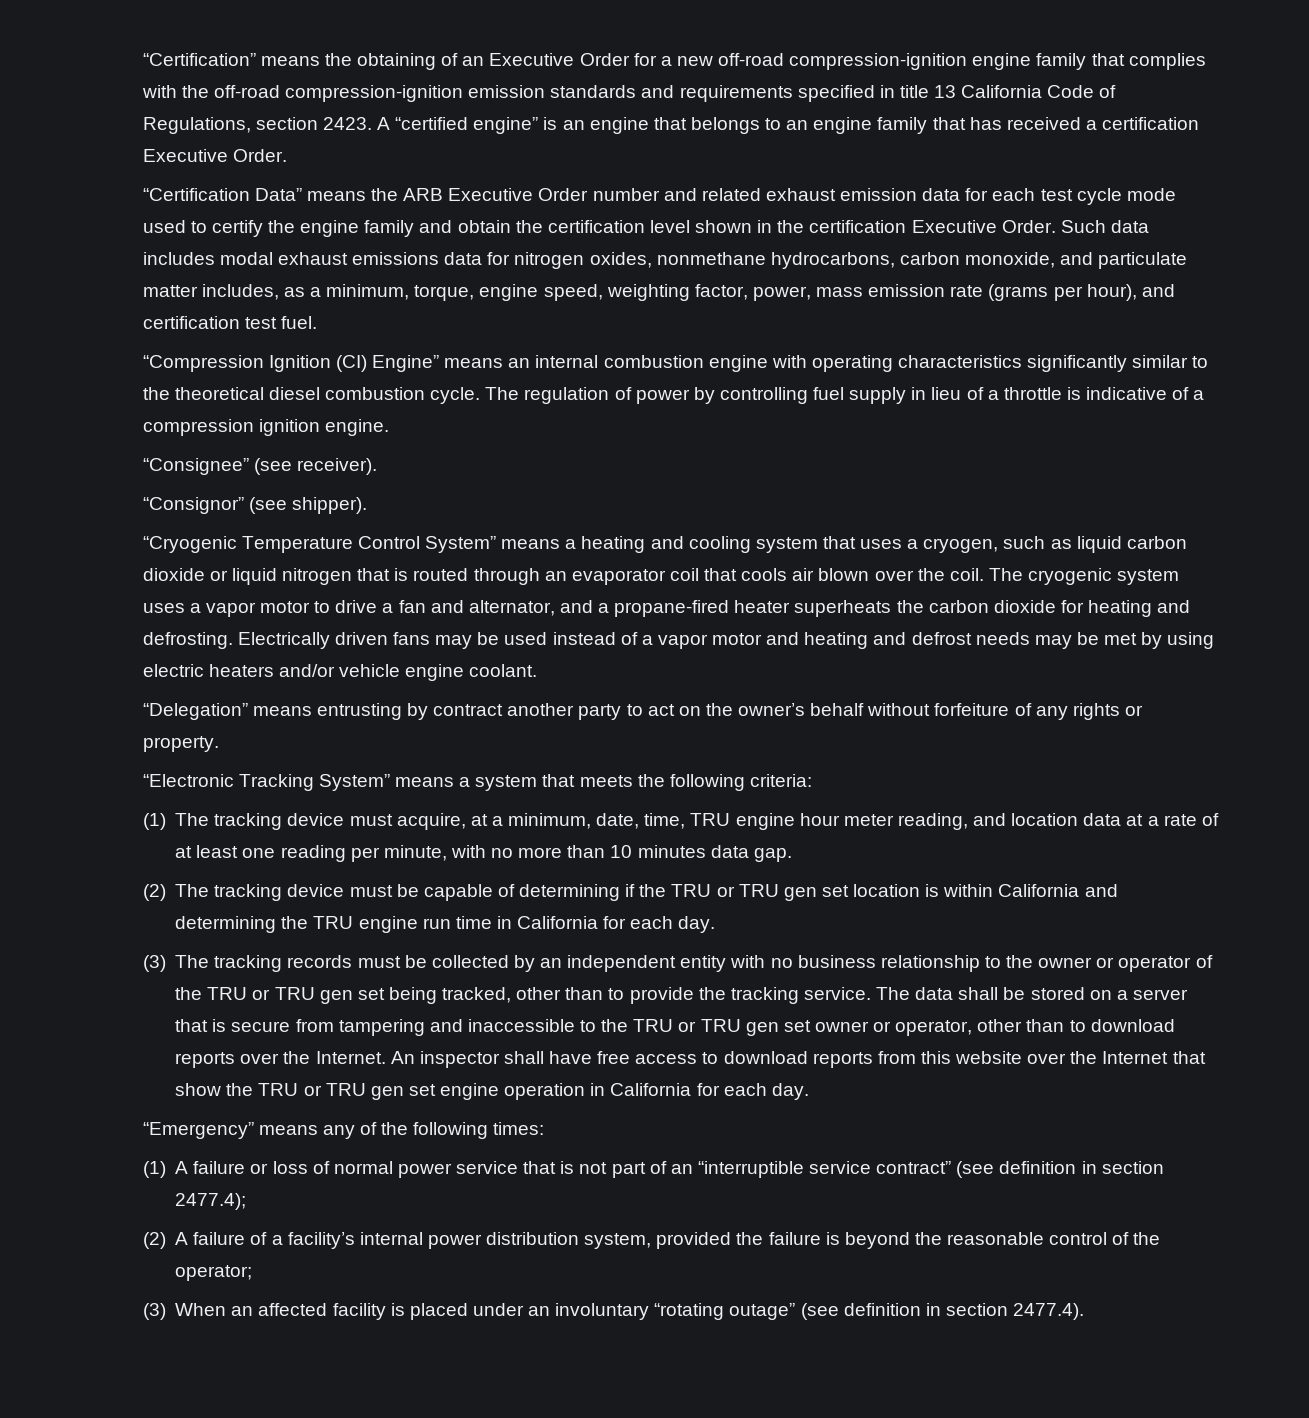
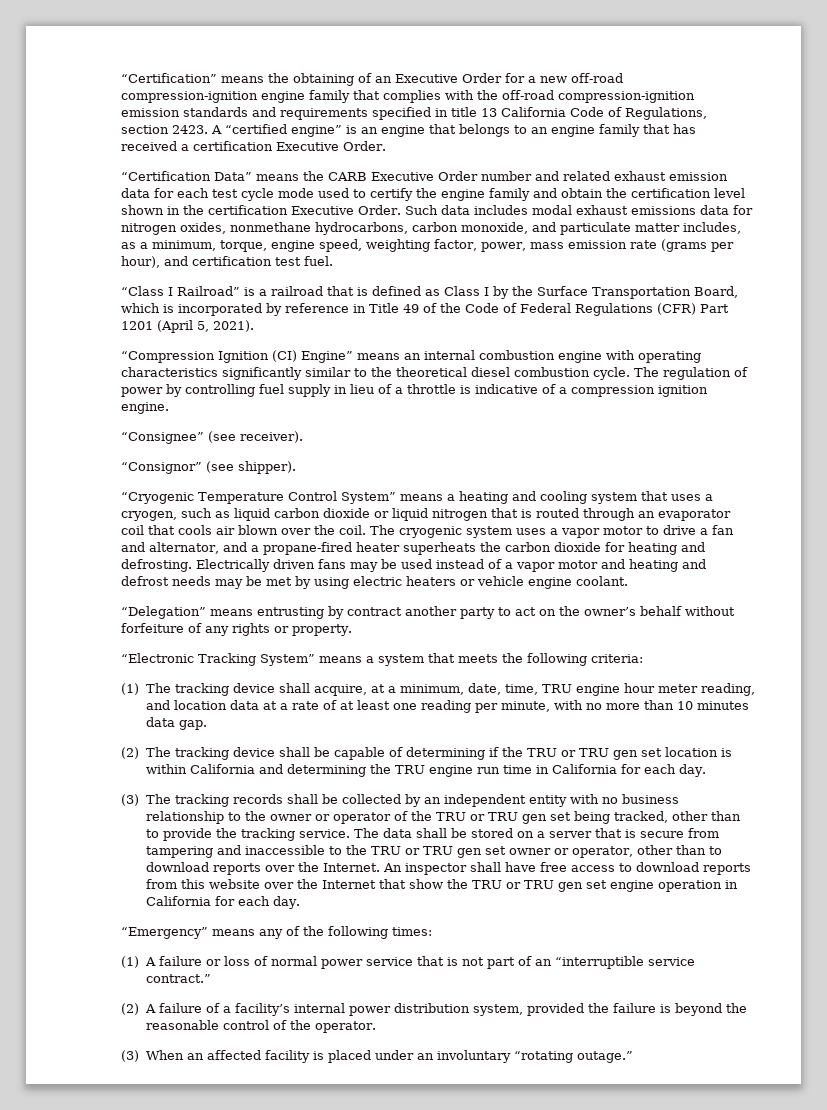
[403,188,444,201] ARB -> [328,172,368,181] CARB
(317, 322) none -> [121,286,739,299] [121,303,730,316] [121,320,255,333] // “Class I Railroad” is a railroad that is defined as Class I by the Surface Transportation Board, which is incorporated by reference in Title 49 of the Code of Federal Regulations (CFR) Part 1201 (April 5, 2021).
[278,664,335,677] and/or -> [460,579,476,586] or
[349,814,393,826] must -> [278,683,310,693] shall
[349,885,393,897] must -> [278,747,310,757] shall
[357,956,401,968] must -> [286,794,318,804] shall
[876,1161,1164,1178] [175,1193,247,1210] contract” (see definition in section 2477.4); -> [145,974,211,983] contract.”
[175,1265,253,1281] operator; -> [314,1021,376,1033] operator.
[729,1303,1085,1320] outage” (see definition in section 2477.4). -> [576,1051,633,1063] outage.”

